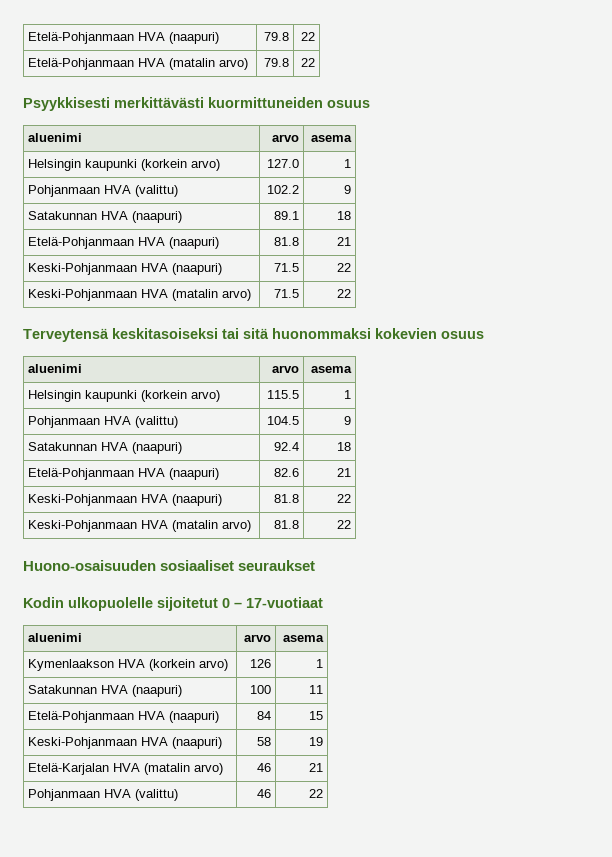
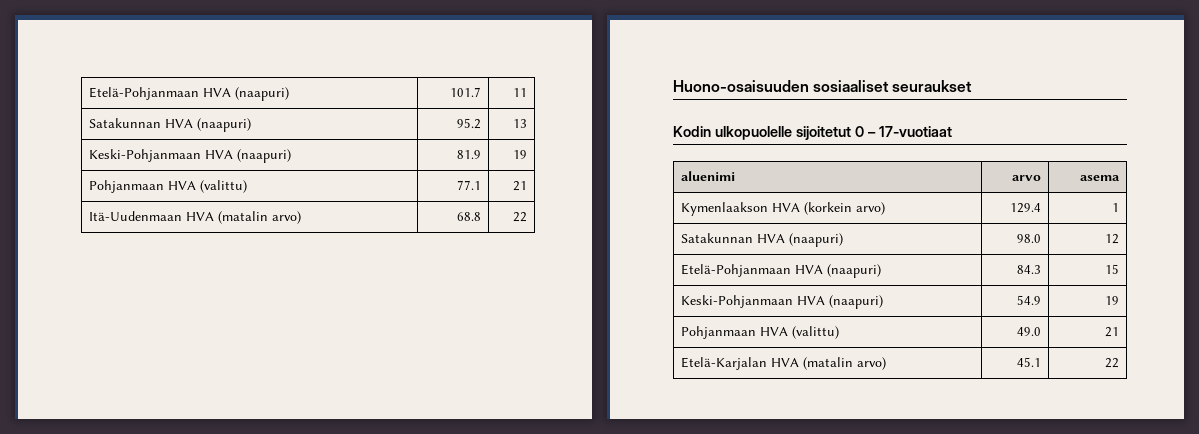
[28,32,220,44] [263,32,289,41] [300,32,315,41] [28,58,249,70] [263,58,289,67] [300,58,315,67] [23,97,370,111] [28,133,83,142] [271,134,299,142] [310,135,352,142] [28,159,221,171] [266,159,299,168] [343,159,351,168] [28,185,179,197] [266,185,299,194] [343,185,351,194] [28,211,183,223] [273,211,299,220] [336,211,351,220] [28,237,220,249] [273,237,299,246] [336,237,351,246] [28,263,223,275] [273,263,299,272] [336,263,351,272] [28,289,252,301] [273,289,299,298] [336,289,351,298] [23,328,484,342] [28,364,83,373] [271,365,299,373] [310,366,352,373] [28,390,221,402] [266,390,299,399] [343,390,351,399] [28,416,179,428] [266,416,299,425] [343,416,351,425] [28,442,183,454] [273,442,299,451] [336,442,351,451] [28,468,220,480] [273,468,299,477] [336,468,351,477] [28,494,223,506] [273,494,299,503] [336,494,351,503] [28,520,252,532] [273,520,299,529] Etelä-Pohjanmaan HVA (naapuri) | 79.8 | 22 // Etelä-Pohjanmaan HVA (matalin arvo) | 79.8 | 22 // Psyykkisesti merkittävästi kuormittuneiden osuus // aluenimi | arvo | asema // Helsingin kaupunki (korkein arvo) | 127.0 | 1 // Pohjanmaan HVA (valittu) | 102.2 | 9 // Satakunnan HVA (naapuri) | 89.1 | 18 // Etelä-Pohjanmaan HVA (naapuri) | 81.8 | 21 // Keski-Pohjanmaan HVA (naapuri) | 71.5 | 22 // Keski-Pohjanmaan HVA (matalin arvo) | 71.5 | 22 // Terveytensä keskitasoiseksi tai sitä huonommaksi kokevien osuus // aluenimi | arvo | asema // Helsingin kaupunki (korkein arvo) | 115.5 | 1 // Pohjanmaan HVA (valittu) | 104.5 | 9 // Satakunnan HVA (naapuri) | 92.4 | 18 // Etelä-Pohjanmaan HVA (naapuri) | 82.6 | 21 // Keski-Pohjanmaan HVA (naapuri) | 81.8 | 22 // Keski-Pohjanmaan HVA (matalin arvo) | 81.8 -> [89,87,290,101] [449,87,481,97] [512,88,527,97] [89,118,252,132] [456,118,481,129] [512,119,527,128] [89,149,292,163] [456,150,481,159] [512,150,527,159] [89,180,248,193] [456,180,481,190] [512,181,527,191] [89,211,302,224] [456,212,481,221] Etelä-Pohjanmaan HVA (naapuri) | 101.7 | 11 // Satakunnan HVA (naapuri) | 95.2 | 13 // Keski-Pohjanmaan HVA (naapuri) | 81.9 | 19 // Pohjanmaan HVA (valittu) | 77.1 | 21 // Itä-Uudenmaan HVA (matalin arvo) | 68.8
[249,659,271,668] 126 -> [1009,203,1041,213] 129.4
[249,685,271,694] [308,685,323,694] [28,711,220,723] [256,711,271,720] 100 | 11 // Etelä-Pohjanmaan HVA (naapuri) | 84 -> [1016,234,1041,243] [1104,234,1119,244] [681,264,882,278] [1016,265,1041,274] 98.0 | 12 // Etelä-Pohjanmaan HVA (naapuri) | 84.3
[256,737,271,746] [308,737,323,746] 58 | 19 -> [1016,295,1041,305] [1104,296,1119,305] [681,326,840,339] [1016,327,1041,336] [1104,327,1119,337] 54.9 | 19 // Pohjanmaan HVA (valittu) | 49.0 | 21
[256,763,271,772] [308,763,323,772] [28,789,179,801] [256,789,271,798] 46 | 21 // Pohjanmaan HVA (valittu) | 46 -> [1016,357,1041,367] 45.1

